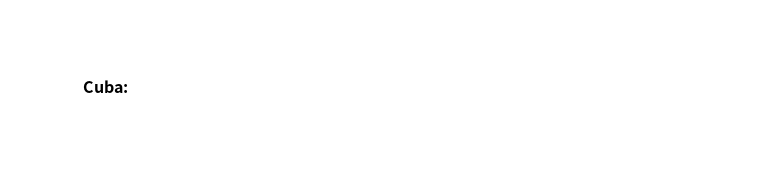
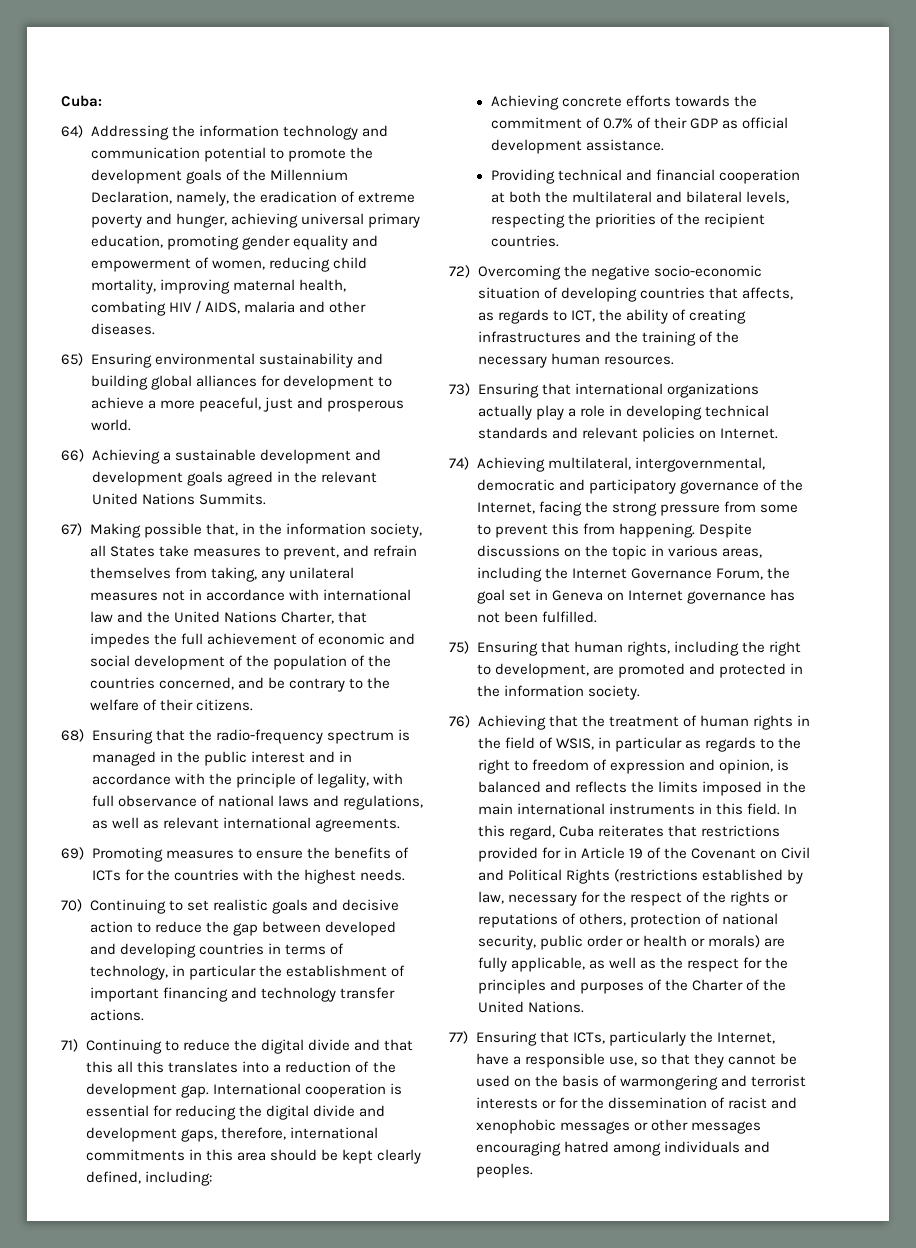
(128, 86) none -> [61,125,388,140] [90,147,373,162] [90,169,348,184] [90,191,415,206] [90,213,420,228] [90,235,378,250] [90,257,367,272] [90,279,346,294] [90,301,366,316] [90,323,155,335] [61,353,383,368] [90,375,392,390] [90,397,404,412] [90,419,131,431] [61,449,381,464] [91,471,377,486] [91,493,266,505] [61,523,422,538] [89,545,417,560] [89,567,354,582] [89,589,411,601] [89,611,367,624] [89,633,415,648] [89,655,391,670] [89,677,390,692] [89,699,253,711] [61,729,410,744] [91,751,352,766] [91,773,403,788] [91,795,423,810] [91,817,400,832] [61,847,409,862] [91,869,405,884] [61,899,399,914] [89,921,396,936] [89,943,344,958] [89,965,405,980] [89,987,395,1002] [89,1009,144,1021] [61,1039,414,1054] [86,1061,396,1073] [86,1083,403,1098] [86,1105,386,1120] [86,1127,379,1142] [86,1149,422,1164] [86,1171,213,1186] [490,95,757,110] [490,117,788,129] [490,139,664,154] [490,169,800,184] [490,191,789,204] [490,213,765,228] [490,235,559,247] [449,265,762,280] [477,287,793,302] [477,309,746,324] [477,331,739,346] [477,353,674,368] [449,383,759,398] [477,405,769,420] [477,427,778,442] [449,457,765,472] [476,479,803,494] [476,501,798,516] [476,523,752,538] [476,545,762,560] [476,567,790,582] [476,589,795,604] [476,611,597,623] [449,641,801,656] [476,663,803,678] [476,685,640,700] [449,715,810,730] [477,737,801,752] [477,759,789,774] [477,781,806,796] [477,803,797,815] [477,825,780,840] [477,847,810,862] [477,869,803,884] [477,891,788,906] [477,913,778,928] [477,935,785,950] [477,957,788,972] [477,979,786,994] [477,1001,584,1013] [449,1031,775,1046] [475,1053,797,1068] [475,1075,806,1090] [475,1097,797,1109] [475,1119,761,1134] [475,1141,770,1156] [475,1163,533,1178] // 64) Addressing the information technology and communication potential to promote the development goals of the Millennium Declaration, namely, the eradication of extreme poverty and hunger, achieving universal primary education, promoting gender equality and empowerment of women, reducing child mortality, improving maternal health, combating HIV / AIDS, malaria and other diseases. // 65) Ensuring environmental sustainability and building global alliances for development to achieve a more peaceful, just and prosperous world. // 66) Achieving a sustainable development and development goals agreed in the relevant United Nations Summits. // 67) Making possible that, in the information society, all States take measures to prevent, and refrain themselves from taking, any unilateral measures not in accordance with international law and the United Nations Charter, that impedes the full achievement of economic and social development of the population of the countries concerned, and be contrary to the welfare of their citizens. // 68) Ensuring that the radio-frequency spectrum is managed in the public interest and in accordance with the principle of legality, with full observance of national laws and regulations, as well as relevant international agreements. // 69) Promoting measures to ensure the benefits of ICTs for the countries with the highest needs. // 70) Continuing to set realistic goals and decisive action to reduce the gap between developed and developing countries in terms of technology, in particular the establishment of important financing and technology transfer actions. // 71) Continuing to reduce the digital divide and that this all this translates into a reduction of the development gap. International cooperation is essential for reducing the digital divide and development gaps, therefore, international commitments in this area should be kept clearly defined, including: // Achieving concrete efforts towards the commitment of 0.7% of their GDP as official development assistance. // Providing technical and financial cooperation at both the multilateral and bilateral levels, respecting the priorities of the recipient countries. // 72) Overcoming the negative socio-economic situation of developing countries that affects, as regards to ICT, the ability of creating infrastructures and the training of the necessary human resources. // 73) Ensuring that international organizations actually play a role in developing technical standards and relevant policies on Internet. // 74) Achieving multilateral, intergovernmental, democratic and participatory governance of the Internet, facing the strong pressure from some to prevent this from happening. Despite discussions on the topic in various areas, including the Internet Governance Forum, the goal set in Geneva on Internet governance has not been fulfilled. // 75) Ensuring that human rights, including the right to development, are promoted and protected in the information society. // 76) Achieving that the treatment of human rights in the field of WSIS, in particular as regards to the right to freedom of expression and opinion, is balanced and reflects the limits imposed in the main international instruments in this field. In this regard, Cuba reiterates that restrictions provided for in Article 19 of the Covenant on Civil and Political Rights (restrictions established by law, necessary for the respect of the rights or reputations of others, protection of national security, public order or health or morals) are fully applicable, as well as the respect for the principles and purposes of the Charter of the United Nations. // 77) Ensuring that ICTs, particularly the Internet, have a responsible use, so that they cannot be used on the basis of warmongering and terrorist interests or for the dissemination of racist and xenophobic messages or other messages encouraging hatred among individuals and peoples.

